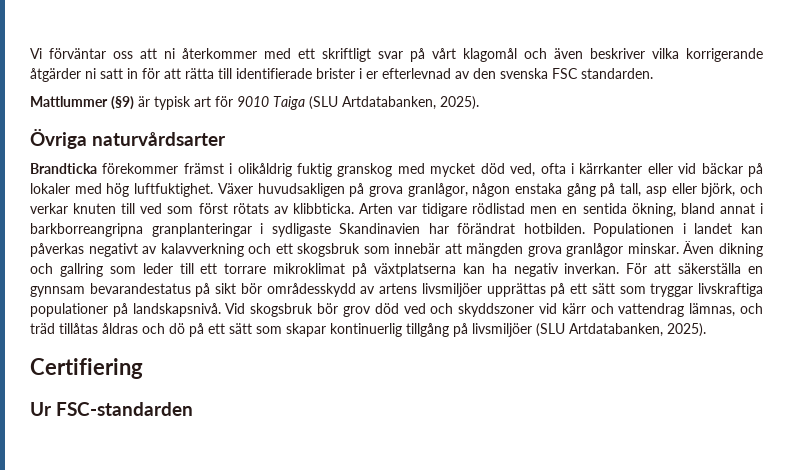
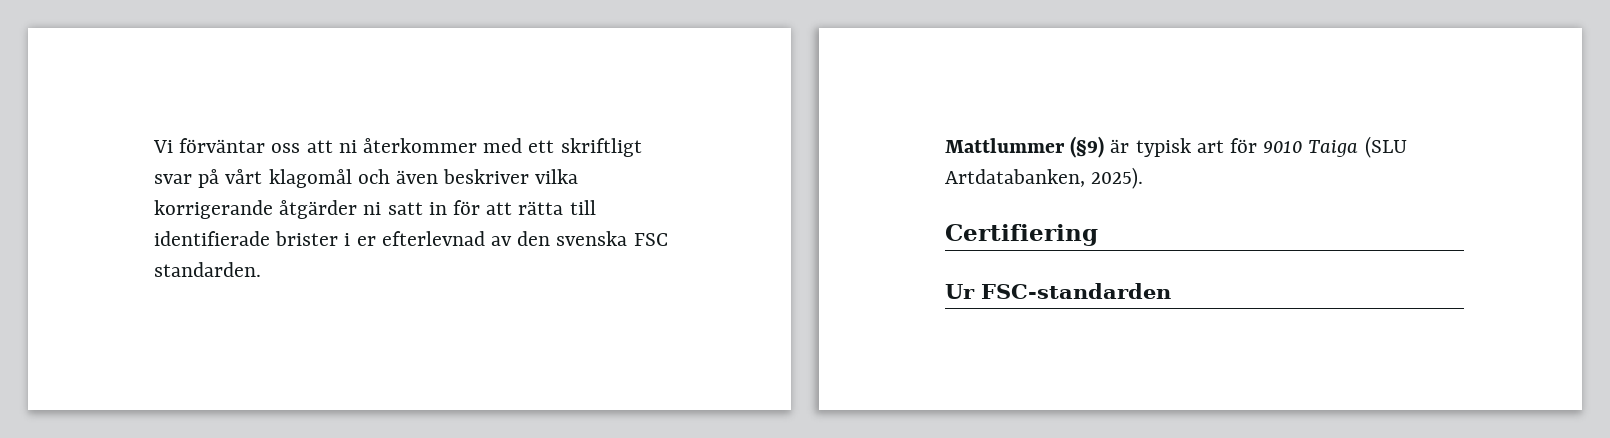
[30,129,227,149] [30,163,763,177] [30,183,764,197] [30,203,763,217] [30,223,763,237] [30,241,763,257] [30,263,763,277] [30,283,764,297] [30,303,763,317] [30,323,706,337] // Övriga naturvårdsarter // Brandticka förekommer främst i olikåldrig fuktig granskog med mycket död ved, ofta i kärrkanter eller vid bäckar på lokaler med hög luftfuktighet. Växer huvudsakligen på grova granlågor, någon enstaka gång på tall, asp eller björk, och verkar knuten till ved som först rötats av klibbticka. Arten var tidigare rödlistad men en sentida ökning, bland annat i barkborreangripna granplanteringar i sydligaste Skandinavien har förändrat hotbilden. Populationen i landet kan påverkas negativt av kalavverkning och ett skogsbruk som innebär att mängden grova granlågor minskar. Även dikning och gallring som leder till ett torrare mikroklimat på växtplatserna kan ha negativ inverkan. För att säkerställa en gynnsam bevarandestatus på sikt bör områdesskydd av artens livsmiljöer upprättas på ett sätt som tryggar livskraftiga populationer på landskapsnivå. Vid skogsbruk bör grov död ved och skyddszoner vid kärr och vattendrag lämnas, och träd tillåtas åldras och dö på ett sätt som skapar kontinuerlig tillgång på livsmiljöer (SLU Artdatabanken, 2025). -> (1144, 178) none

